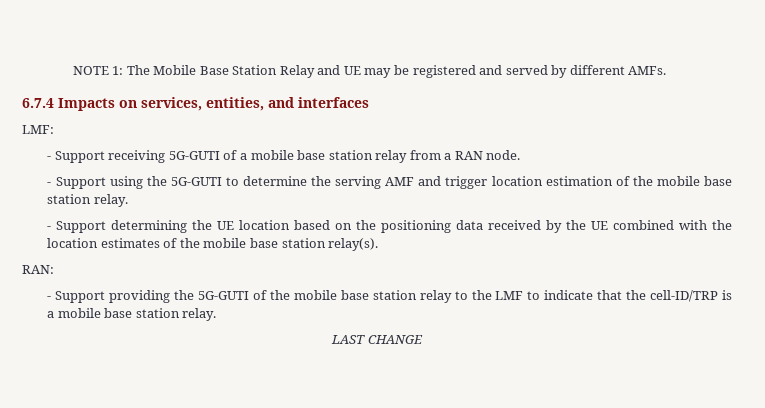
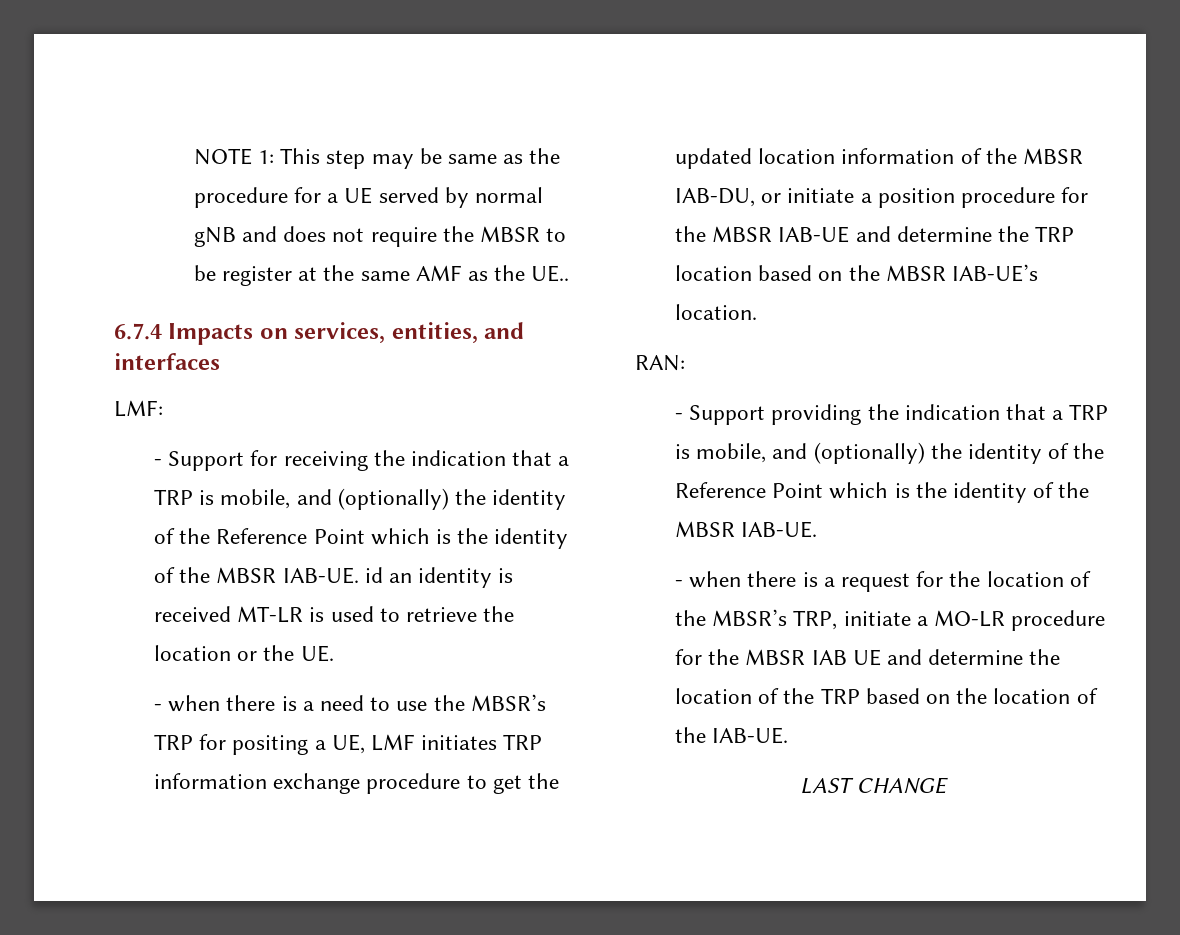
[126,65,667,78] The Mobile Base Station Relay and UE may be registered and served by different AMFs. -> [280,148,561,169] [193,187,544,208] [193,226,567,247] [193,265,570,286] This step may be same as the procedure for a UE served by normal gNB and does not require the MBSR to be register at the same AMF as the UE..
[108,150,521,163] [47,176,732,189] [47,194,128,207] [47,220,732,233] [47,238,379,251] receiving 5G-GUTI of a mobile base station relay from a RAN node. // - Support using the 5G-GUTI to determine the serving AMF and trigger location estimation of the mobile base station relay. // - Support determining the UE location based on the positioning data received by the UE combined with the location estimates of the mobile base station relay(s). -> [250,450,570,471] [153,488,567,510] [153,528,569,549] [153,567,514,588] [153,606,515,623] [153,645,334,662] [153,694,546,712] [153,734,543,755] [153,773,559,794] [674,148,1083,169] [674,187,1089,208] [674,226,1075,243] [674,264,1038,282] [674,304,757,320] for receiving the indication that a TRP is mobile, and (optionally) the identity of the Reference Point which is the identity of the MBSR IAB-UE. id an identity is received MT-LR is used to retrieve the location or the UE. // - when there is a need to use the MBSR’s TRP for positing a UE, LMF initiates TRP information exchange procedure to get the updated location information of the MBSR IAB-DU, or initiate a position procedure for the MBSR IAB-UE and determine the TRP location based on the MBSR IAB-UE’s location.
[198,290,733,303] [47,308,217,321] 5G-GUTI of the mobile base station relay to the LMF to indicate that the cell-ID/TRP is a mobile base station relay. -> [904,404,1109,420] [674,442,1105,464] [674,482,1090,503] [674,521,818,538] [674,571,1091,592] [674,609,1106,631] [674,649,1061,666] [674,688,1098,704] [674,727,789,744] indication that a TRP is mobile, and (optionally) the identity of the Reference Point which is the identity of the MBSR IAB-UE. // - when there is a request for the location of the MBSR’s TRP, initiate a MO-LR procedure for the MBSR IAB UE and determine the location of the TRP based on the location of the IAB-UE.

